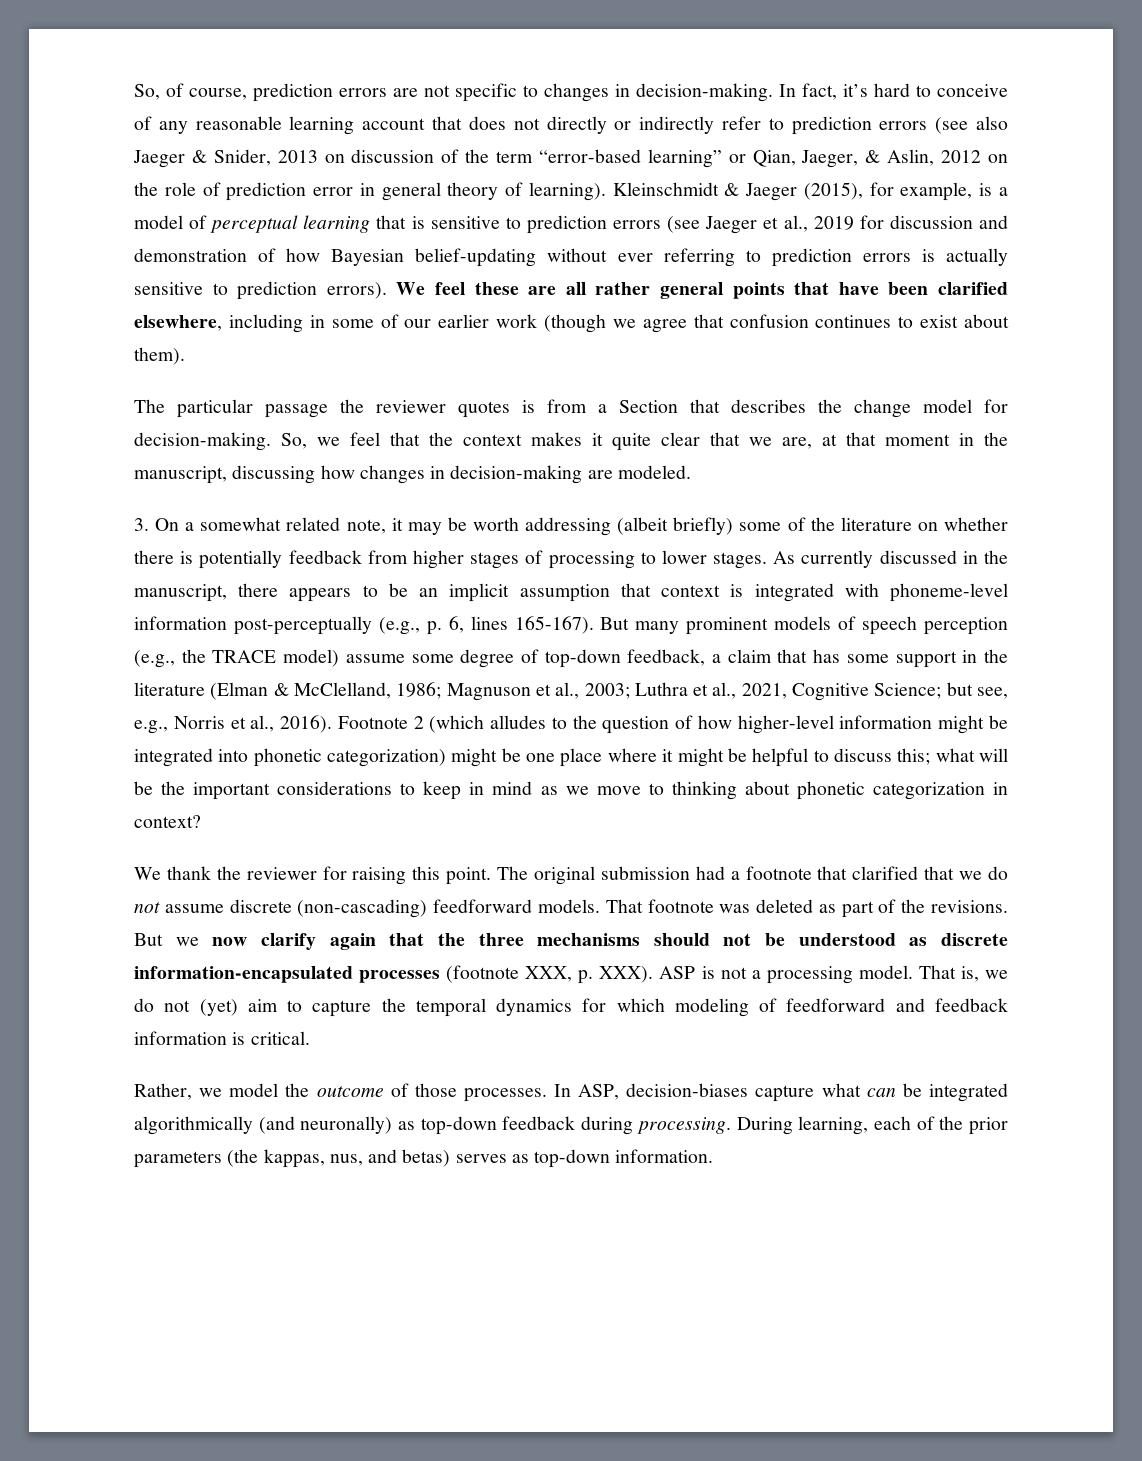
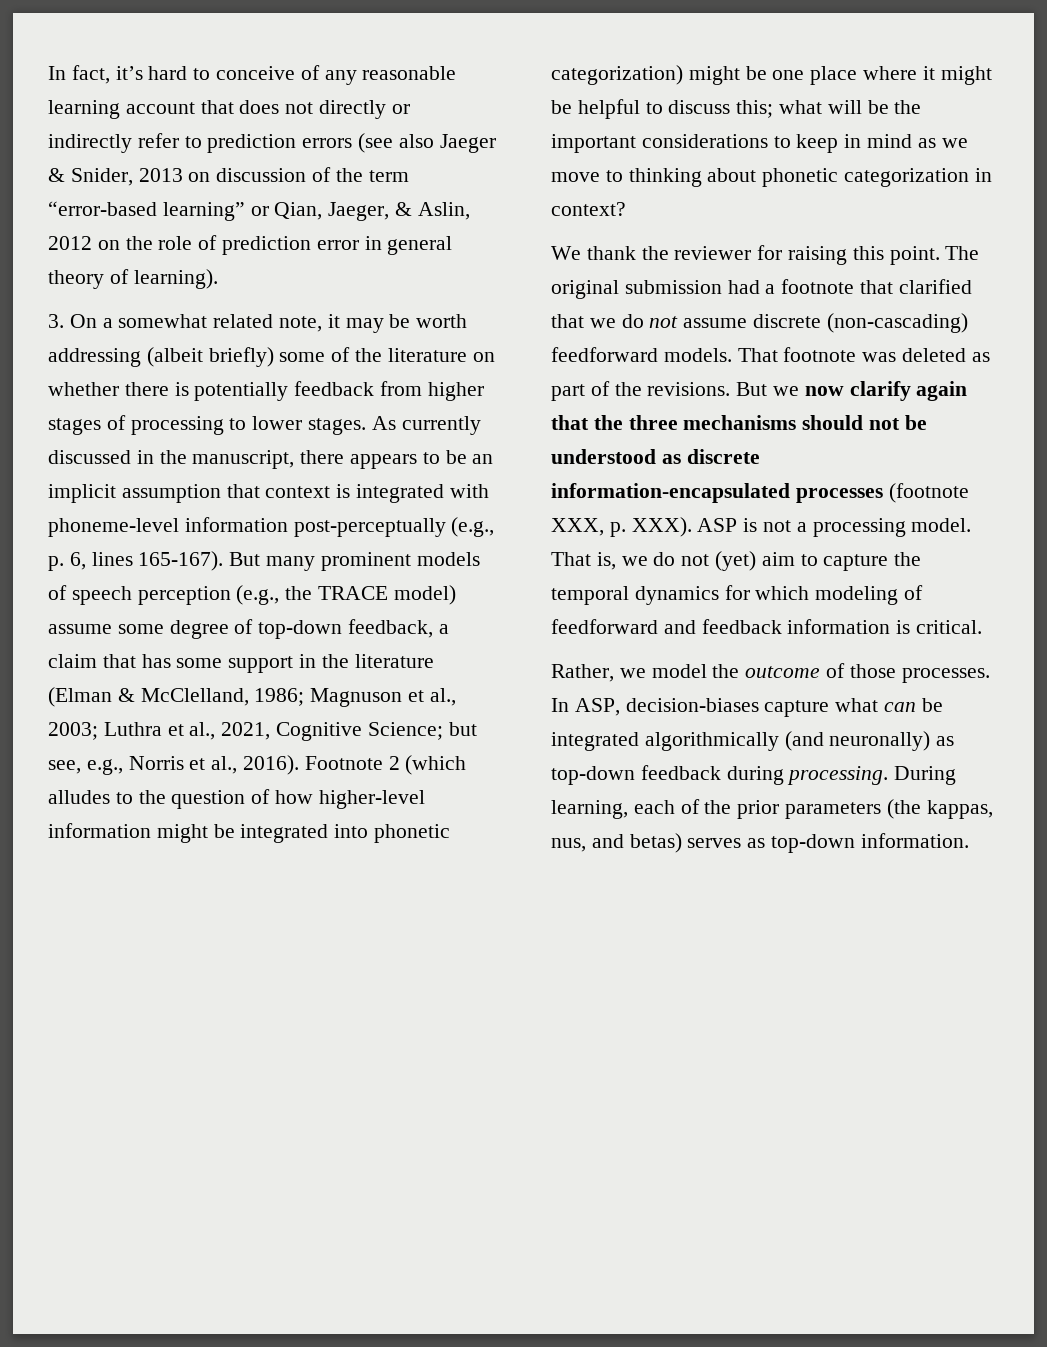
[134,83,773,102] So, of course, prediction errors are not specific to changes in decision-making. -> (48, 73) none
[612,182,1008,201] [134,215,1009,234] [134,248,1009,267] [134,281,1009,300] [134,314,1009,333] [134,347,185,365] [134,399,1008,418] [134,432,1008,451] [134,465,691,484] Kleinschmidt & Jaeger (2015), for example, is a model of perceptual learning that is sensitive to prediction errors (see Jaeger et al., 2019 for discussion and demonstration of how Bayesian belief-updating without ever referring to prediction errors is actually sensitive to prediction errors). We feel these are all rather general points that have been clarified elsewhere, including in some of our earlier work (though we agree that confusion continues to exist about them). // The particular passage the reviewer quotes is from a Section that describes the change model for decision-making. So, we feel that the context makes it quite clear that we are, at that moment in the manuscript, discussing how changes in decision-making are modeled. -> (218, 279) none

